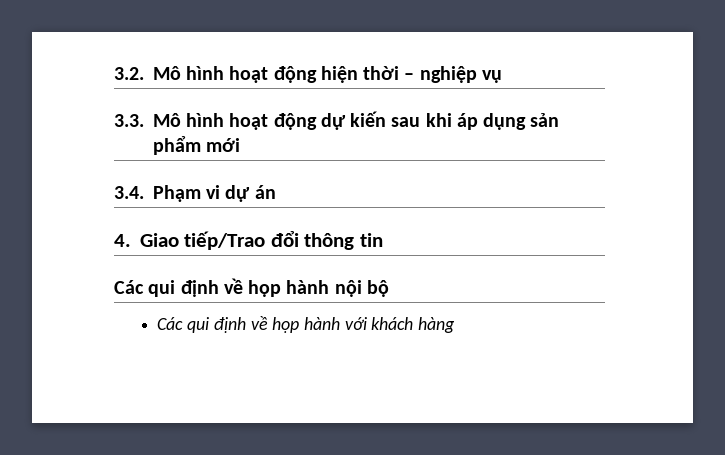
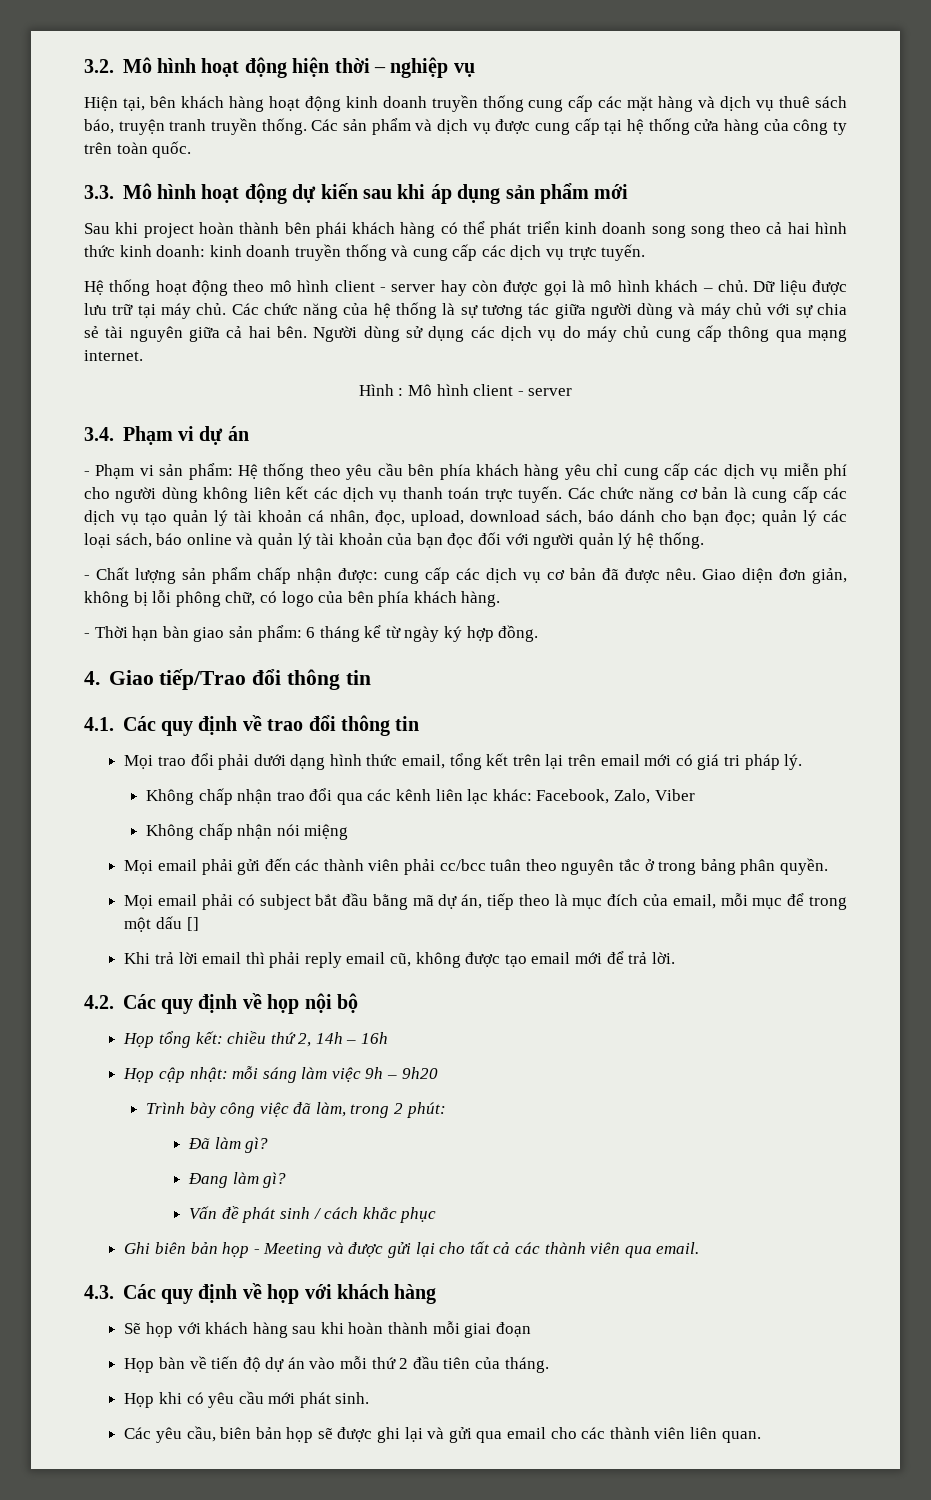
(502, 76) none -> [84,95,848,112] [84,118,847,135] [84,141,192,158] // Hiện tại, bên khách hàng hoạt động kinh doanh truyền thống cung cấp các mặt hàng và dịch vụ thuê sách báo, truyện tranh truyền thống. Các sản phẩm và dịch vụ được cung cấp tại hệ thống cửa hàng của công ty trên toàn quốc.
(241, 145) none -> [84,221,847,238] [84,244,646,261] [84,279,848,296] [84,302,848,319] [84,325,848,342] [84,350,143,361] [358,384,573,396] // Sau khi project hoàn thành bên phái khách hàng có thể phát triển kinh doanh song song theo cả hai hình thức kinh doanh: kinh doanh truyền thống và cung cấp các dịch vụ trực tuyến. // Hệ thống hoạt động theo mô hình client - server hay còn được gọi là mô hình khách – chủ. Dữ liệu được lưu trữ tại máy chủ. Các chức năng của hệ thống là sự tương tác giữa người dùng và máy chủ với sự chia sẻ tài nguyên giữa cả hai bên. Người dùng sử dụng các dịch vụ do máy chủ cung cấp thông qua mạng internet. // Hình : Mô hình client - server
(276, 192) none -> [84,463,847,480] [84,486,848,503] [84,510,847,526] [84,532,704,549] [84,567,847,584] [84,590,501,607] [84,625,539,642] // - Phạm vi sản phẩm: Hệ thống theo yêu cầu bên phía khách hàng yêu chỉ cung cấp các dịch vụ miễn phí cho người dùng không liên kết các dịch vụ thanh toán trực tuyến. Các chức năng cơ bản là cung cấp các dịch vụ tạo quản lý tài khoản cá nhân, đọc, upload, download sách, báo dánh cho bạn đọc; quản lý các loại sách, báo online và quản lý tài khoản của bạn đọc đối với người quản lý hệ thống. // - Chất lượng sản phẩm chấp nhận được: cung cấp các dịch vụ cơ bản đã được nêu. Giao diện đơn giản, không bị lỗi phông chữ, có logo của bên phía khách hàng. // - Thời hạn bàn giao sản phẩm: 6 tháng kể từ ngày ký hợp đồng.
[114,278,330,297] Các qui định về họp hành -> [84,715,420,736] [124,753,803,770] [145,788,695,805] [145,823,349,840] [124,858,828,875] [124,893,848,910] [124,916,199,932] [124,951,675,968] [84,993,300,1014] 4.1. Các quy định về trao đổi thông tin // Mọi trao đổi phải dưới dạng hình thức email, tổng kết trên lại trên email mới có giá tri pháp lý. // Không chấp nhận trao đổi qua các kênh liên lạc khác: Facebook, Zalo, Viber // Không chấp nhận nói miệng // Mọi email phải gửi đến các thành viên phải cc/bcc tuân theo nguyên tắc ở trong bảng phân quyền. // Mọi email phải có subject bắt đầu bằng mã dự án, tiếp theo là mục đích của email, mỗi mục để trong một dấu [] // Khi trả lời email thì phải reply email cũ, không được tạo email mới để trả lời. // 4.2. Các quy định về họp
[157,316,456,333] Các qui định về họp hành với khách hàng -> [123,1031,389,1048] [123,1066,438,1083] [145,1102,446,1118] [188,1137,269,1153] [188,1172,287,1188] [189,1206,437,1223] [124,1241,700,1258] [84,1283,437,1304] [124,1321,531,1338] [124,1356,549,1373] [124,1391,370,1408] [124,1426,761,1443] Họp tổng kết: chiều thứ 2, 14h – 16h // Họp cập nhật: mỗi sáng làm việc 9h – 9h20 // Trình bày công việc đã làm, trong 2 phút: // Đã làm gì? // Đang làm gì? // Vấn đề phát sinh / cách khắc phục // Ghi biên bản họp - Meeting và được gửi lại cho tất cả các thành viên qua email. // 4.3. Các quy định về họp với khách hàng // Sẽ họp với khách hàng sau khi hoàn thành mỗi giai đoạn // Họp bàn về tiến độ dự án vào mỗi thứ 2 đầu tiên của tháng. // Họp khi có yêu cầu mới phát sinh. // Các yêu cầu, biên bản họp sẽ được ghi lại và gửi qua email cho các thành viên liên quan.

